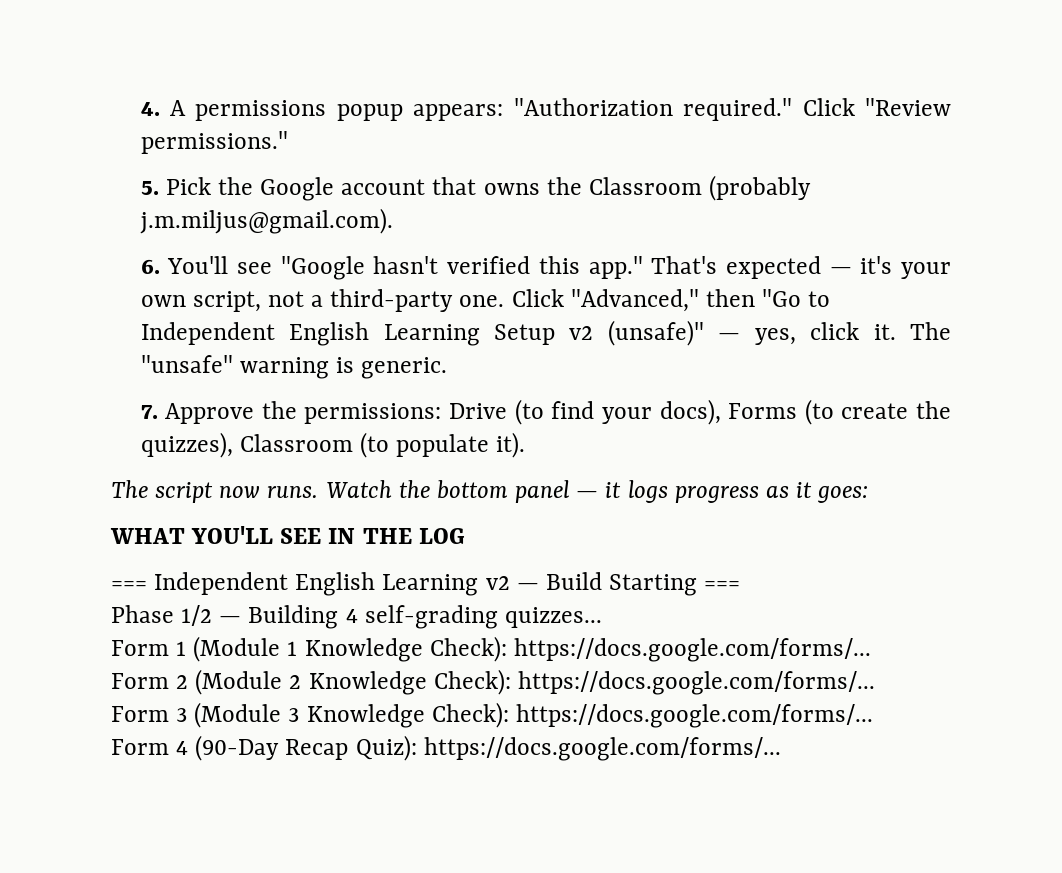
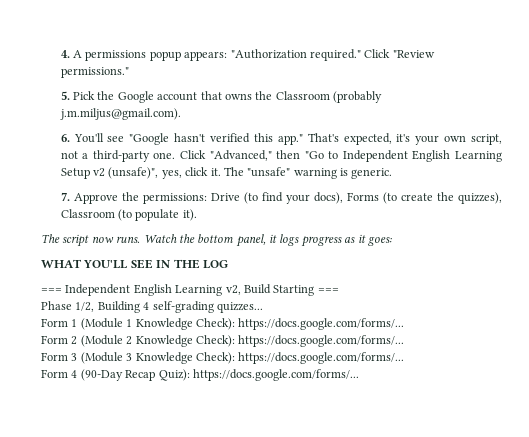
[725,256,852,279] expected — -> [343,133,392,145] expected,
[607,320,741,346] (unsafe)" — -> [108,167,159,179] (unsafe)",
[515,480,599,503] panel — -> [235,234,266,247] panel,
[485,576,539,590] v2 — -> [225,285,241,295] v2,
[181,605,242,626] 1/2 — -> [75,302,95,312] 1/2,

